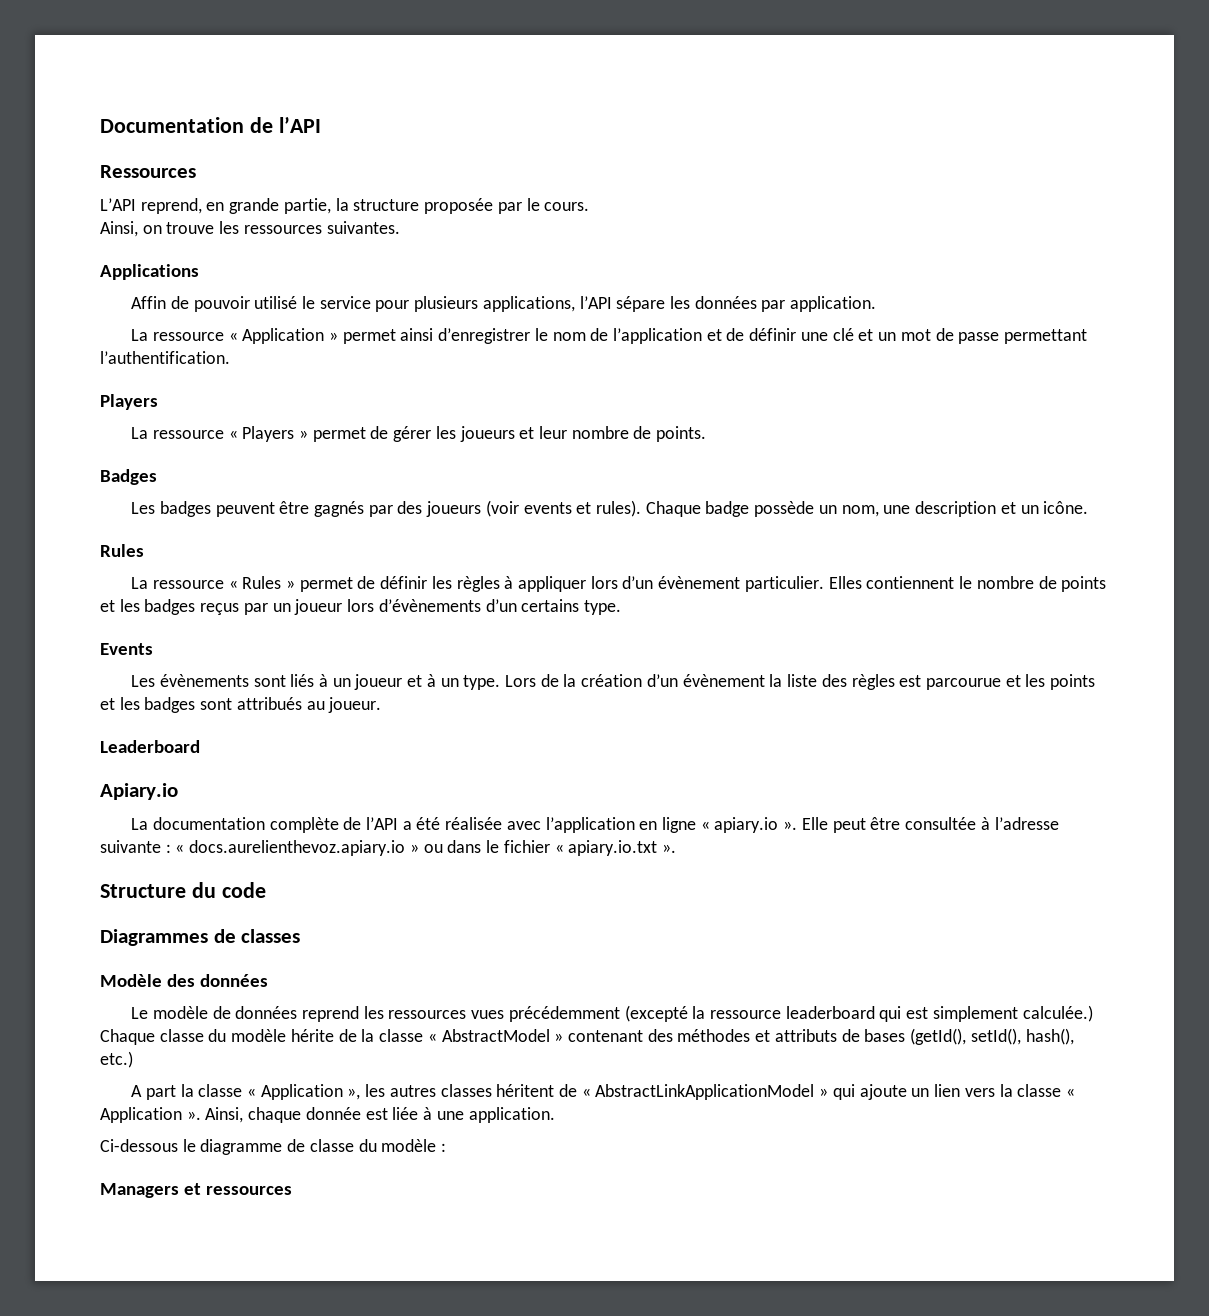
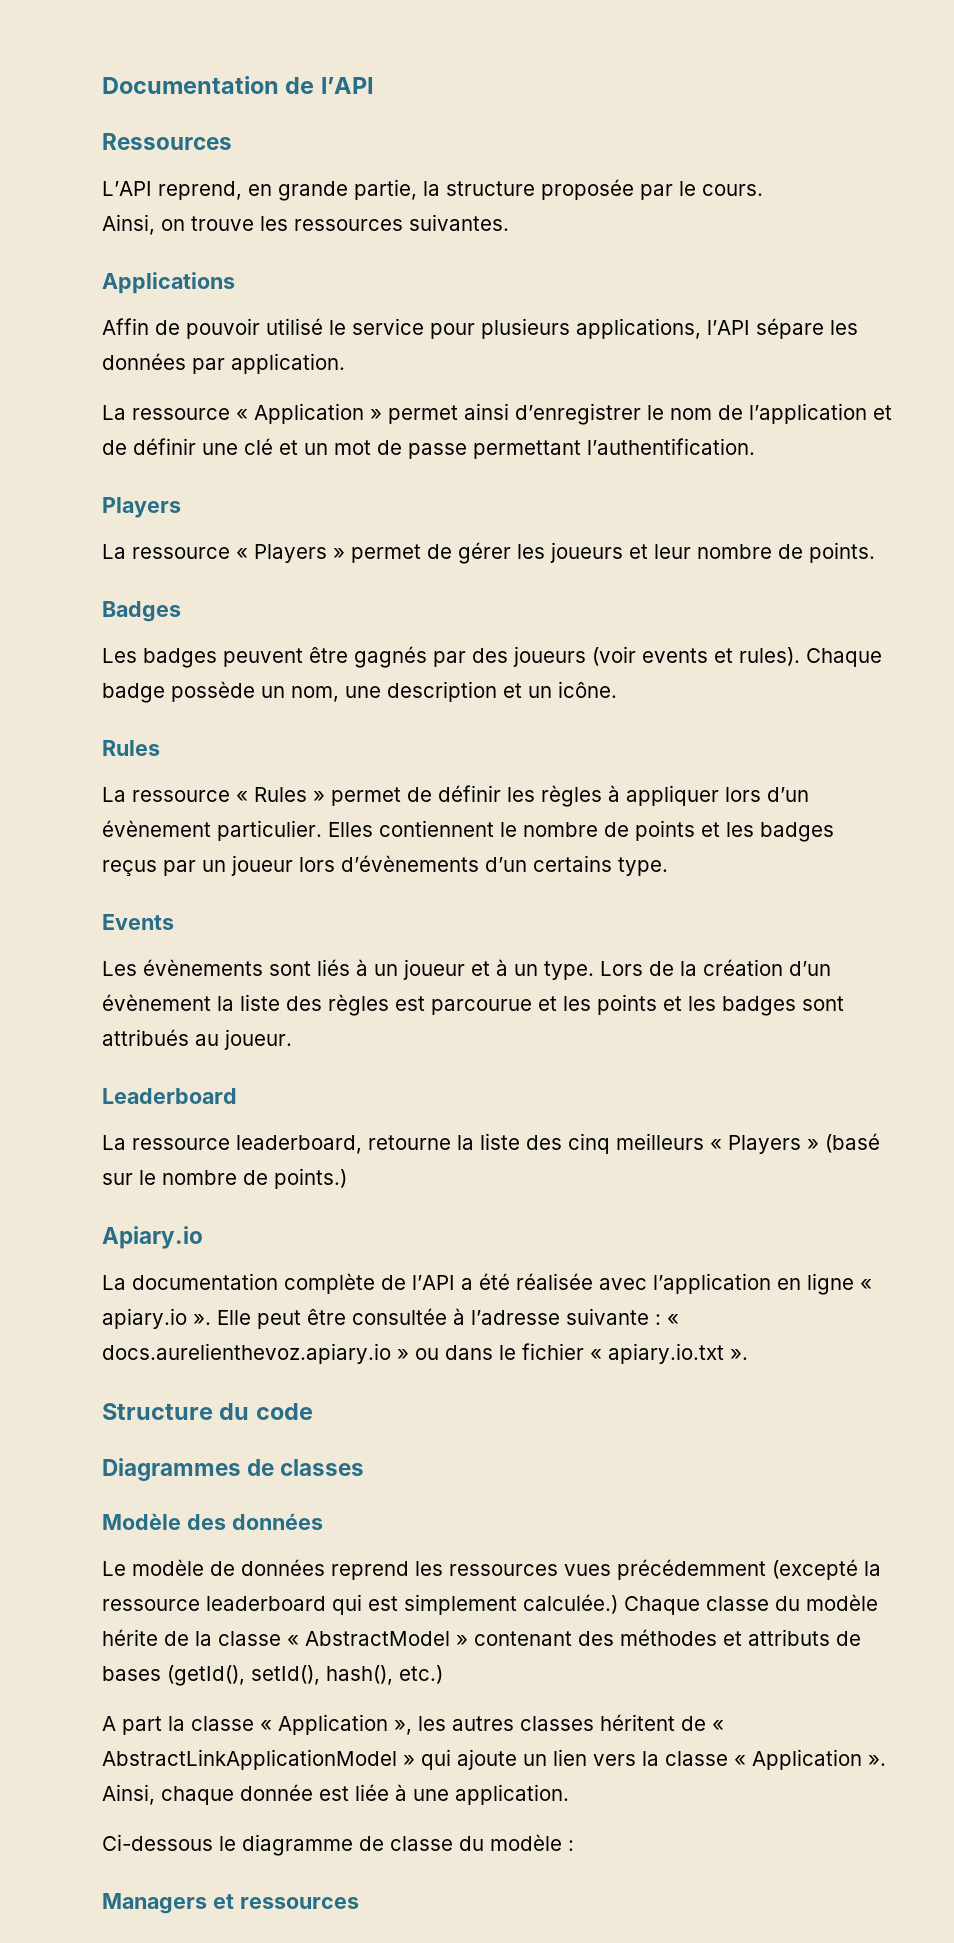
(200, 746) none -> [102,1133,880,1154] [102,1168,347,1189] // La ressource leaderboard, retourne la liste des cinq meilleurs « Players » (basé sur le nombre de points.)

